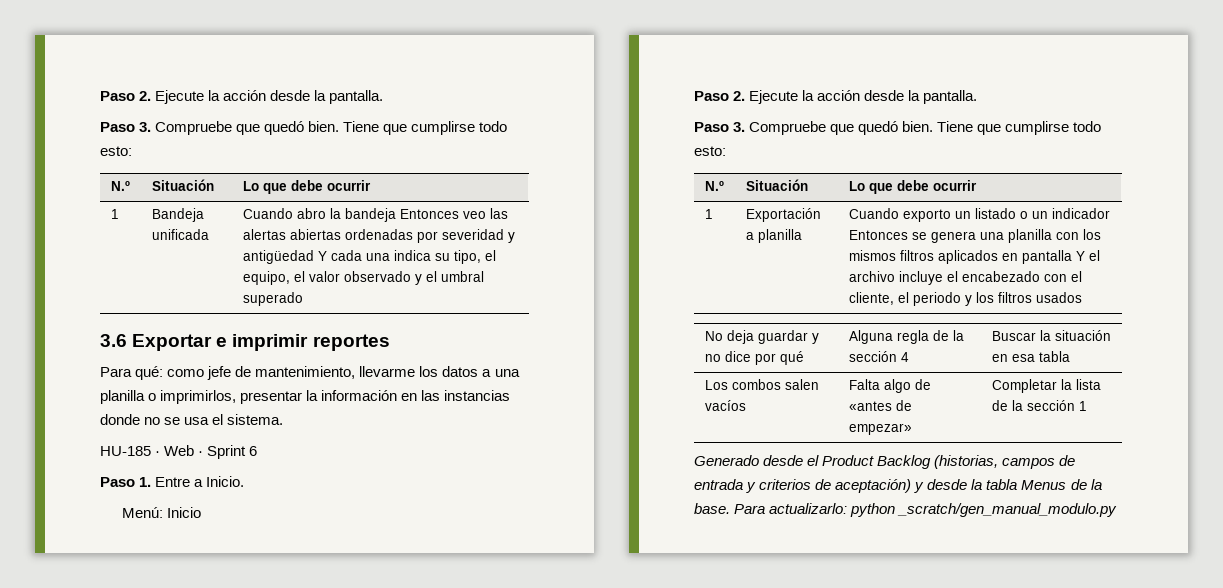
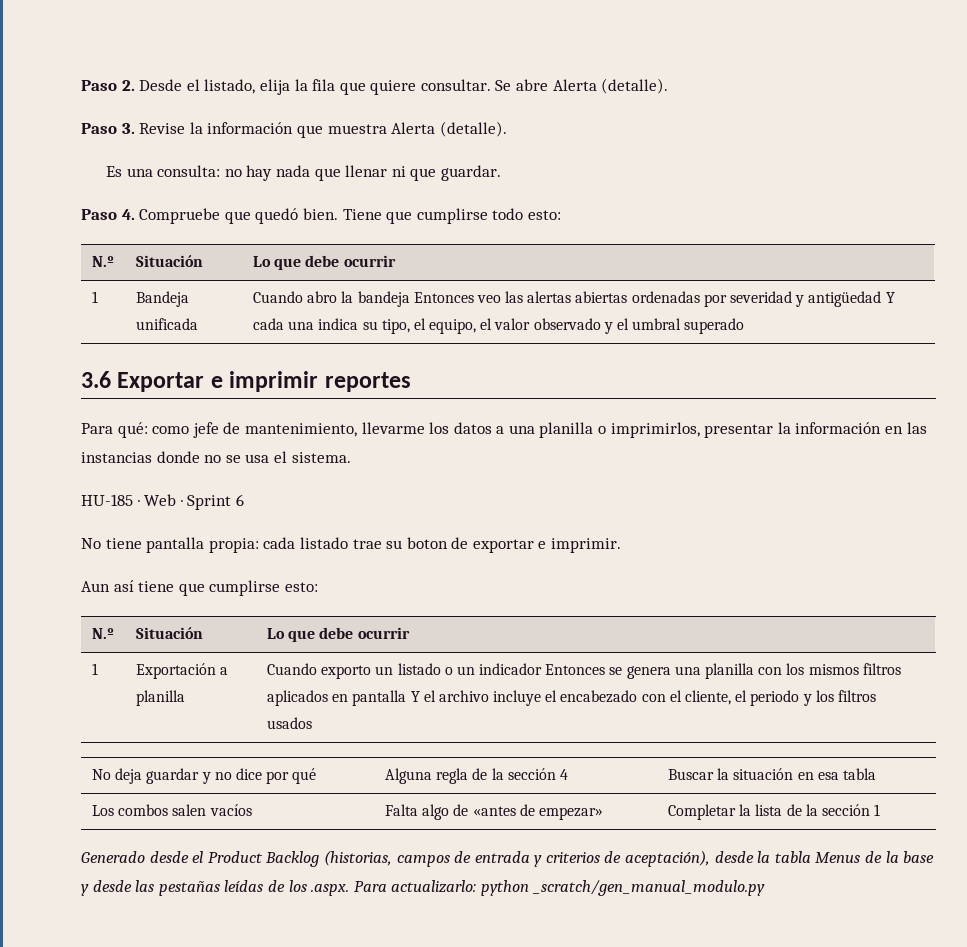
[100,90,384,104] [100,122,152,132] Paso 2. Ejecute la acción desde la pantalla. // Paso 3. -> [81,78,669,95] [81,121,507,138] [106,165,501,181] [81,209,135,220] Paso 2. Desde el listado, elija la fila que quiere consultar. Se abre Alerta (detalle). // Paso 3. Revise la información que muestra Alerta (detalle). // Es una consulta: no hay nada que llenar ni que guardar. // Paso 4.
[100,476,245,487] [121,507,201,518] [694,90,978,104] [694,121,1102,135] Paso 1. Entre a Inicio. // Menú: Inicio // Paso 2. Ejecute la acción desde la pantalla. // Paso 3. Compruebe que quedó bien. Tiene que cumplirse todo -> [81,537,622,553] [81,580,281,596] No tiene pantalla propia: cada listado trae su boton de exportar e imprimir. // Aun así tiene que cumplirse
[835,479,925,493] aceptación) y -> [625,850,711,867] aceptación),
[694,503,730,514] base. -> [903,851,935,863] [81,880,350,896] base y desde las pestañas leídas de los .aspx.

